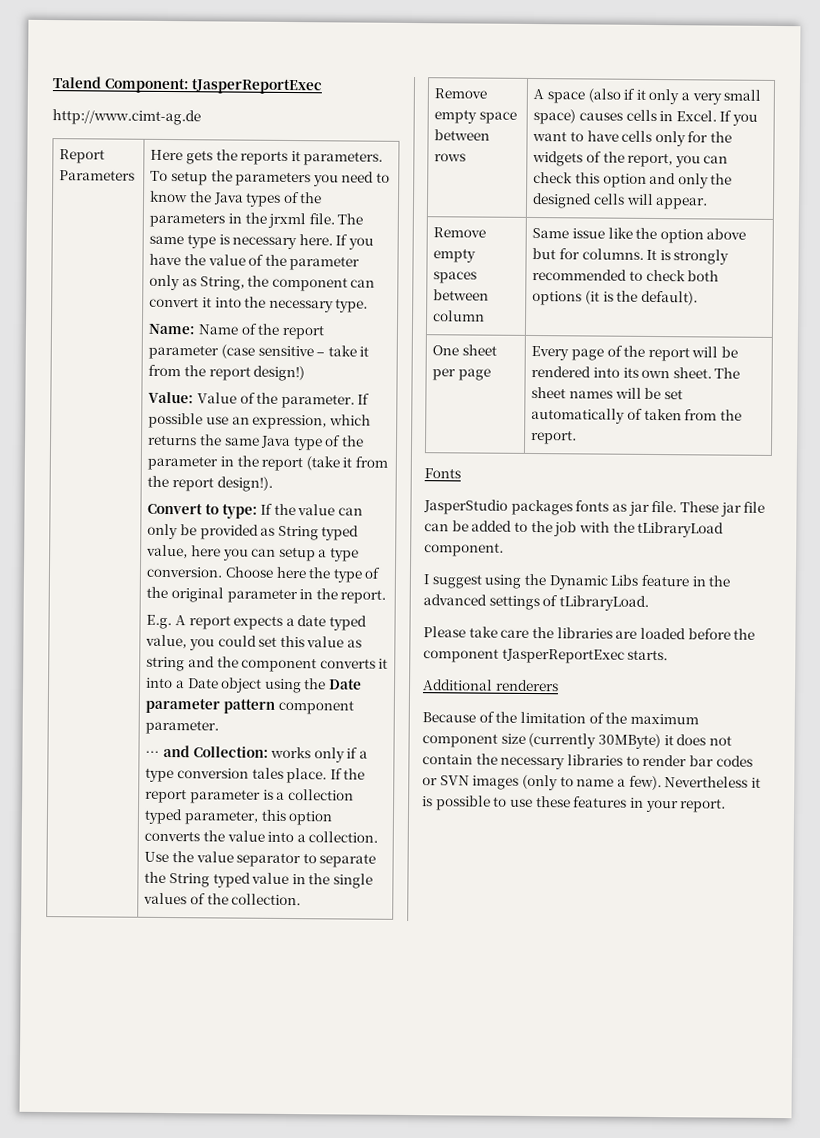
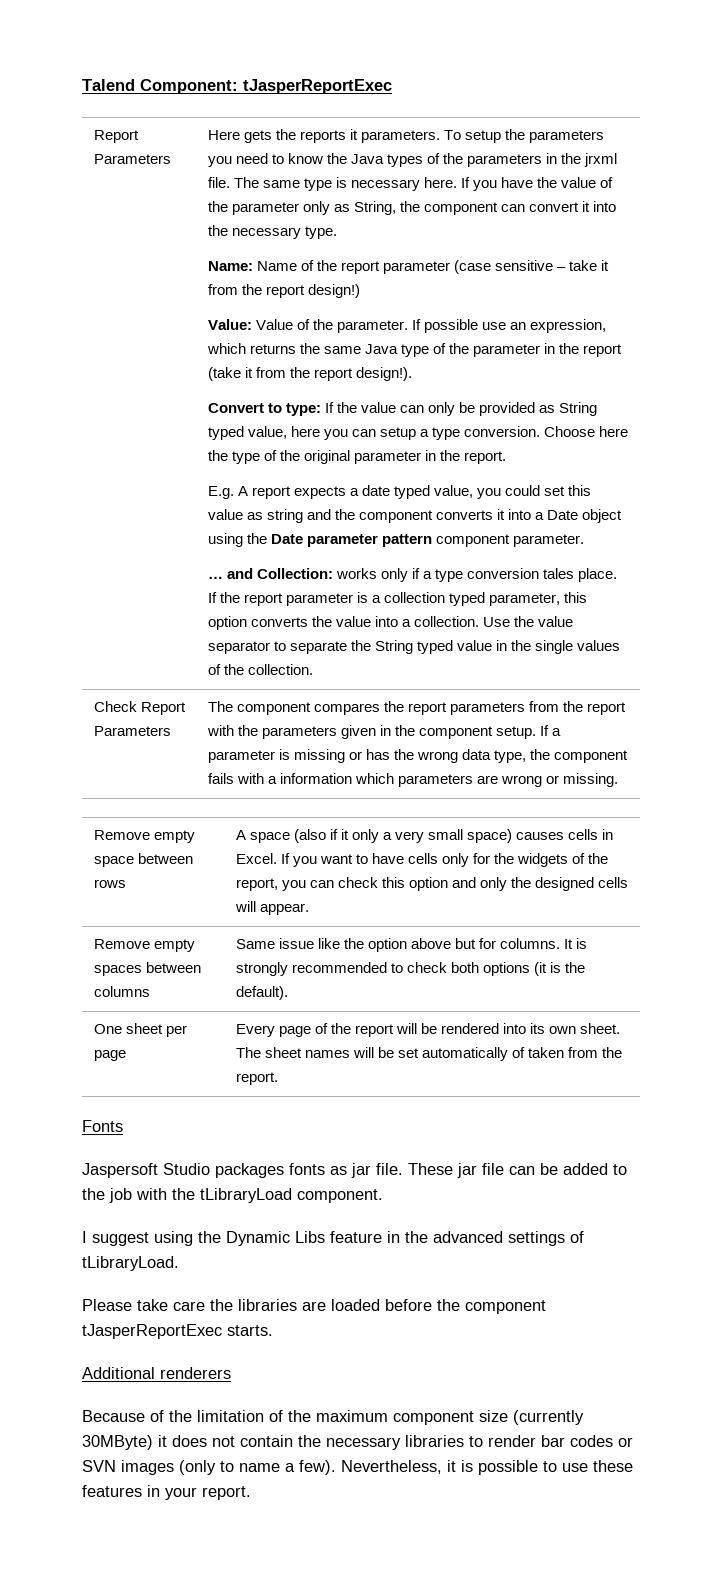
[52,109,201,126] // http://www.cimt-ag.de -> (392, 86) none
(302, 899) none -> [93,701,186,715] [93,726,171,736] [207,701,626,715] [206,725,561,739] [207,749,629,763] [207,773,618,787] // Check Report Parameters | The component compares the report parameters from the report with the parameters given in the component setup. If a parameter is missing or has the wrong data type, the component fails with a information which parameters are wrong or missing.
[433,310,486,322] column -> [93,986,150,997] columns
[423,499,508,515] JasperStudio -> [82,1163,210,1178] Jaspersoft Studio
[664,776,749,788] Nevertheless -> [341,1460,442,1474] Nevertheless,

